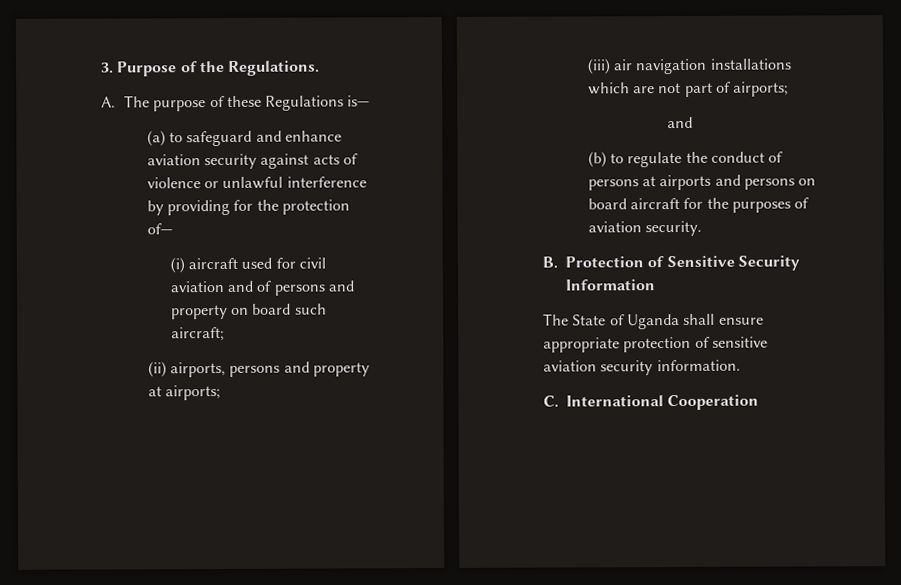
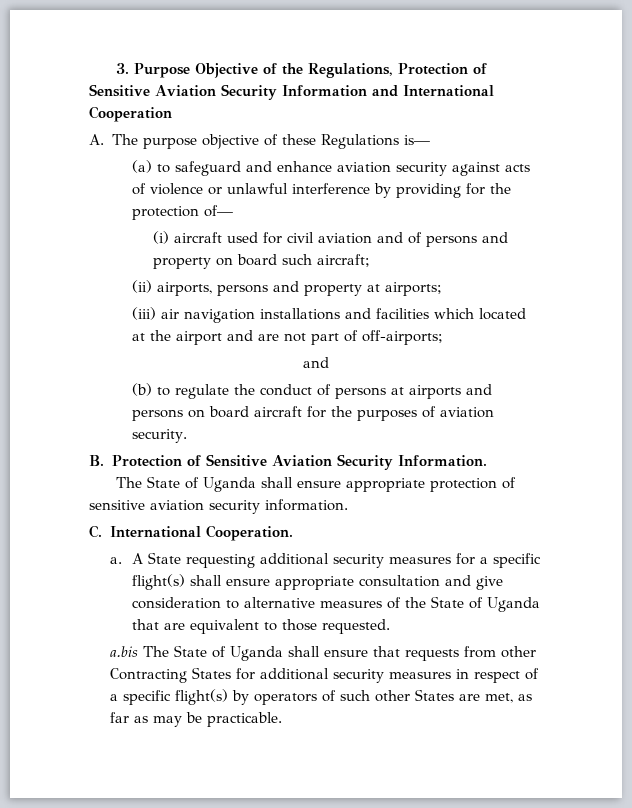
[179,60,321,76] of the Regulations. -> [195,63,488,78] [89,84,494,100] [89,106,172,122] Objective of the Regulations, Protection of Sensitive Aviation Security Information and International Cooperation
(207, 106) none -> [201,134,259,149] objective
[587,82,630,95] which -> [344,308,526,320] [131,330,253,345] and facilities which located at the airport and
[733,81,790,97] airports; -> [361,330,443,345] off-airports;
[737,255,800,271] [565,279,655,291] Security Information -> [271,454,488,470] Aviation Security Information.
[667,394,760,411] Cooperation -> [206,525,294,541] [110,552,541,568] [131,574,503,590] [131,596,540,612] [131,619,390,634] [110,645,537,661] [110,667,540,683] [110,689,533,705] [110,712,283,727] Cooperation. // a. A State requesting additional security measures for a specific flight(s) shall ensure appropriate consultation and give consideration to alternative measures of the State of Uganda that are equivalent to those requested. // a.bis The State of Uganda shall ensure that requests from other Contracting States for additional security measures in respect of a specific flight(s) by operators of such other States are met, as far as may be practicable.

